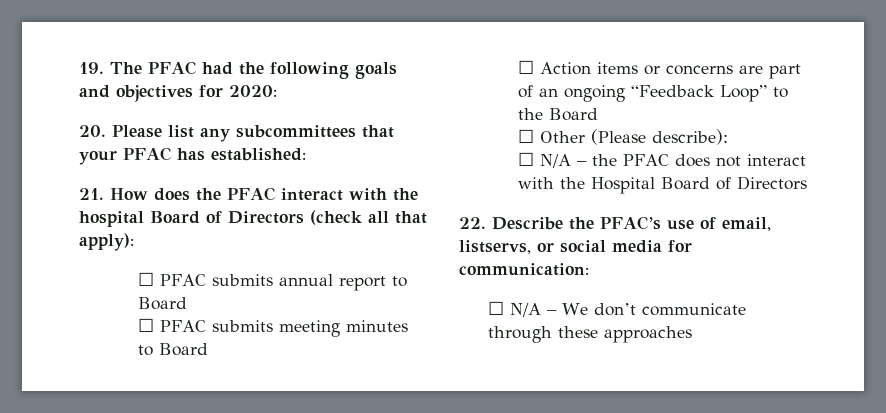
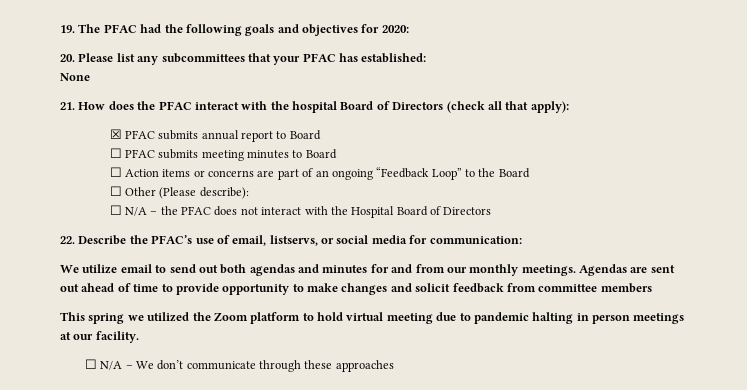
(306, 154) none -> [60,73,90,81] // None
[137,272,154,286] ☐ -> [109,129,122,139] ☒
(589, 269) none -> [60,264,675,276] [60,283,652,295] [60,312,685,324] [60,331,139,343] // We utilize email to send out both agendas and minutes for and from our monthly meetings. Agendas are sent out ahead of time to provide opportunity to make changes and solicit feedback from committee members // This spring we utilized the Zoom platform to hold virtual meeting due to pandemic halting in person meetings at our facility.

